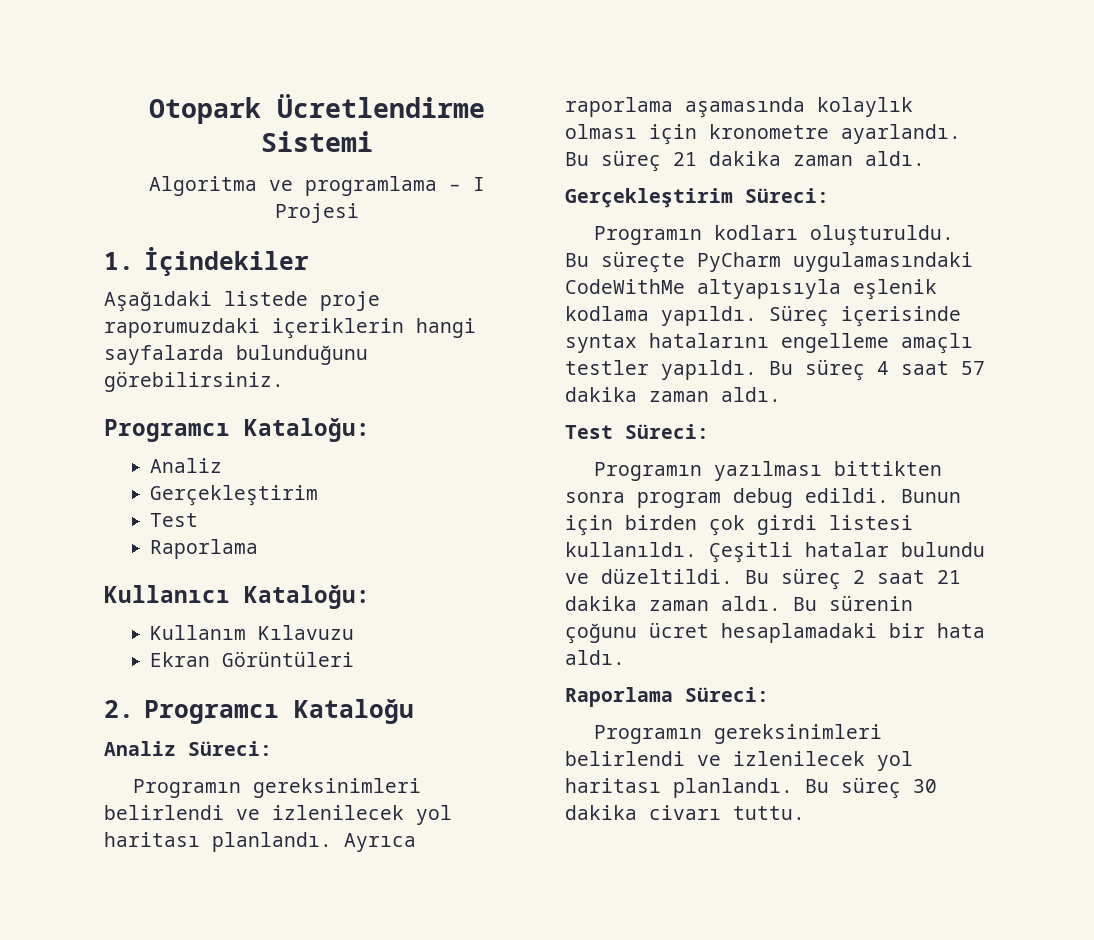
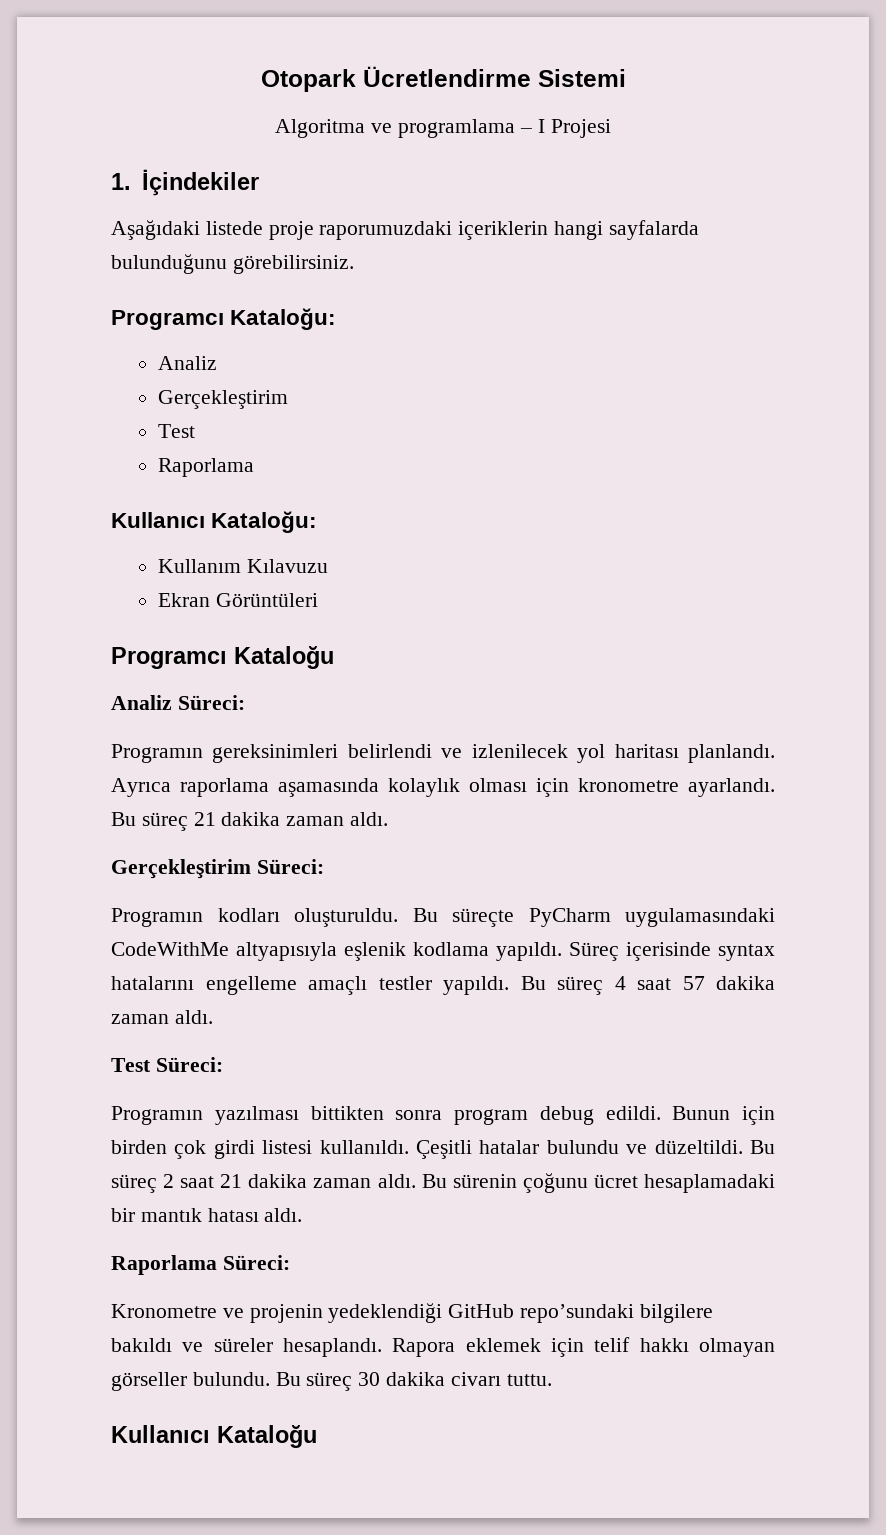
[104,700,134,718] 2. -> (319, 600) none
[937,623,985,638] hata -> [140,1208,259,1222] mantık hatası
[594,724,883,744] [565,751,913,771] [565,778,793,798] Programın gereksinimleri belirlendi ve izlenilecek yol haritası planlandı. -> [111,1303,713,1323] [111,1337,775,1357] [111,1372,270,1391] Kronometre ve projenin yedeklendiği GitHub repo’sundaki bilgilere bakıldı ve süreler hesaplandı. Rapora eklemek için telif hakkı olmayan görseller bulundu.
(805, 813) none -> [111,1425,317,1448] // Kullanıcı Kataloğu

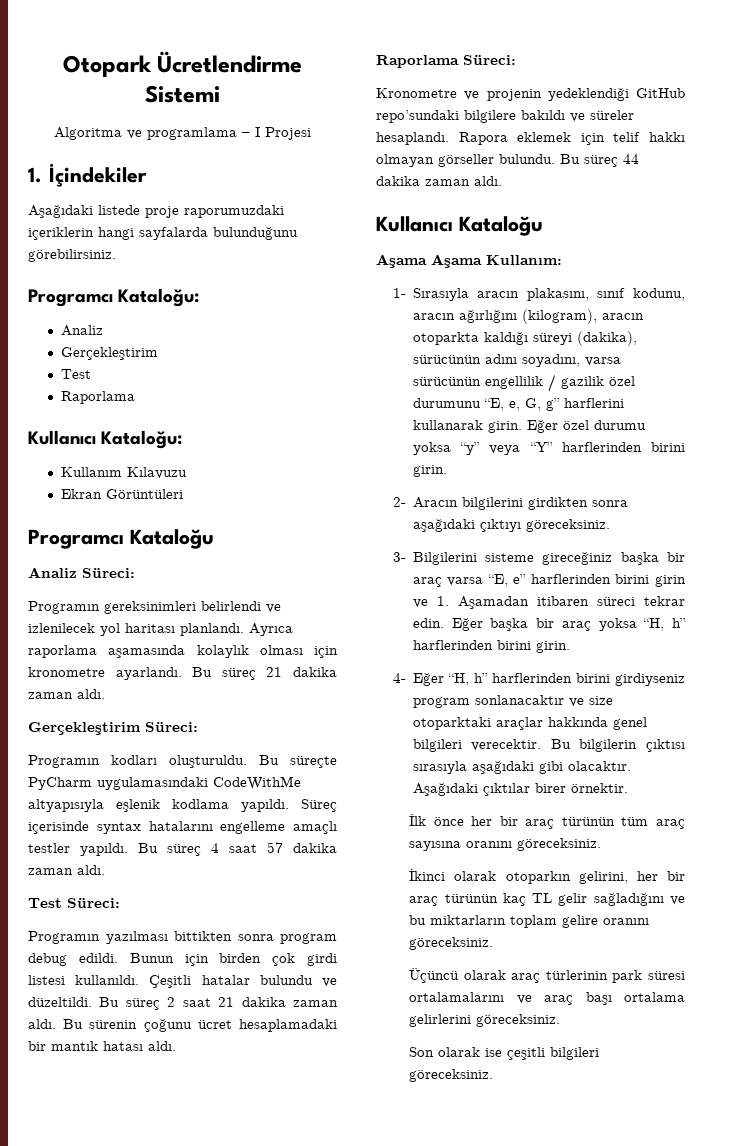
[358,1372,552,1386] [111,1425,317,1448] 30 dakika civarı tuttu. // Kullanıcı Kataloğu -> [623,154,639,164] [376,176,502,186] [376,216,543,236] [376,254,562,268] [392,288,685,301] [412,309,644,324] [412,331,637,346] [412,354,621,367] [412,374,635,392] [412,398,624,411] [412,420,646,433] [412,442,685,455] [412,465,447,477] [392,497,628,510] [412,519,610,532] [392,552,685,565] [412,574,686,587] [412,596,685,609] [412,618,686,631] [412,640,570,653] [392,673,685,686] [412,695,613,708] [412,717,647,730] [412,739,685,752] [412,761,631,774] [412,783,628,796] [409,814,685,829] [409,838,602,851] [409,869,685,884] [409,893,685,906] [409,915,650,928] [409,937,494,950] [409,968,685,983] [409,992,685,1005] [409,1014,561,1027] [409,1047,600,1060] [409,1069,494,1082] 44 dakika zaman aldı. // Kullanıcı Kataloğu // Aşama Aşama Kullanım: // 1- Sırasıyla aracın plakasını, sınıf kodunu, aracın ağırlığını (kilogram), aracın otoparkta kaldığı süreyi (dakika), sürücünün adını soyadını, varsa sürücünün engellilik / gazilik özel durumunu “E, e, G, g” harflerini kullanarak girin. Eğer özel durumu yoksa “y” veya “Y” harflerinden birini girin. // 2- Aracın bilgilerini girdikten sonra aşağıdaki çıktıyı göreceksiniz. // 3- Bilgilerini sisteme gireceğiniz başka bir araç varsa “E, e” harflerinden birini girin ve 1. Aşamadan itibaren süreci tekrar edin. Eğer başka bir araç yoksa “H, h” harflerinden birini girin. // 4- Eğer “H, h” harflerinden birini girdiyseniz program sonlanacaktır ve size otoparktaki araçlar hakkında genel bilgileri verecektir. Bu bilgilerin çıktısı sırasıyla aşağıdaki gibi olacaktır. Aşağıdaki çıktılar birer örnektir. // İlk önce her bir araç türünün tüm araç sayısına oranını göreceksiniz. // İkinci olarak otoparkın gelirini, her bir araç türünün kaç TL gelir sağladığını ve bu miktarların toplam gelire oranını göreceksiniz. // Üçüncü olarak araç türlerinin park süresi ortalamalarını ve araç başı ortalama gelirlerini göreceksiniz. // Son olarak ise çeşitli bilgileri göreceksiniz.

